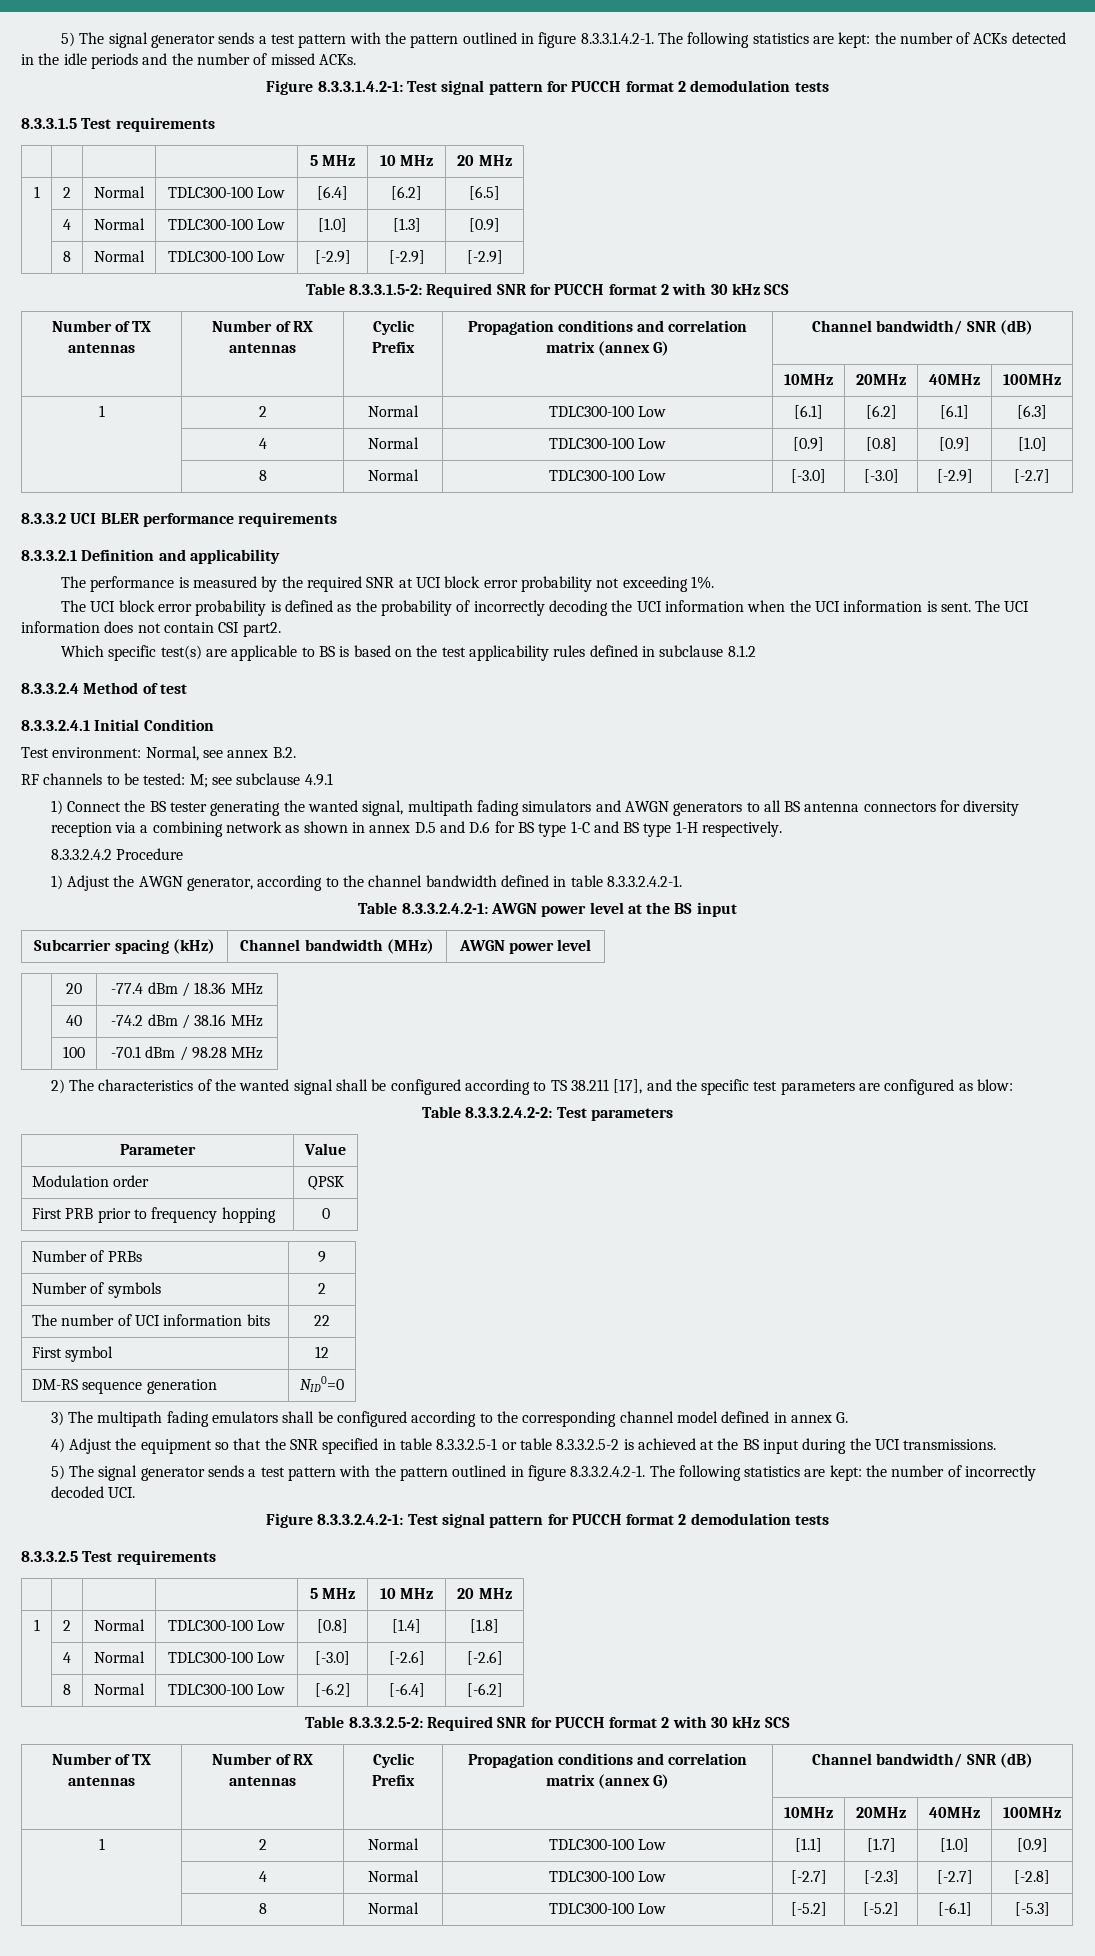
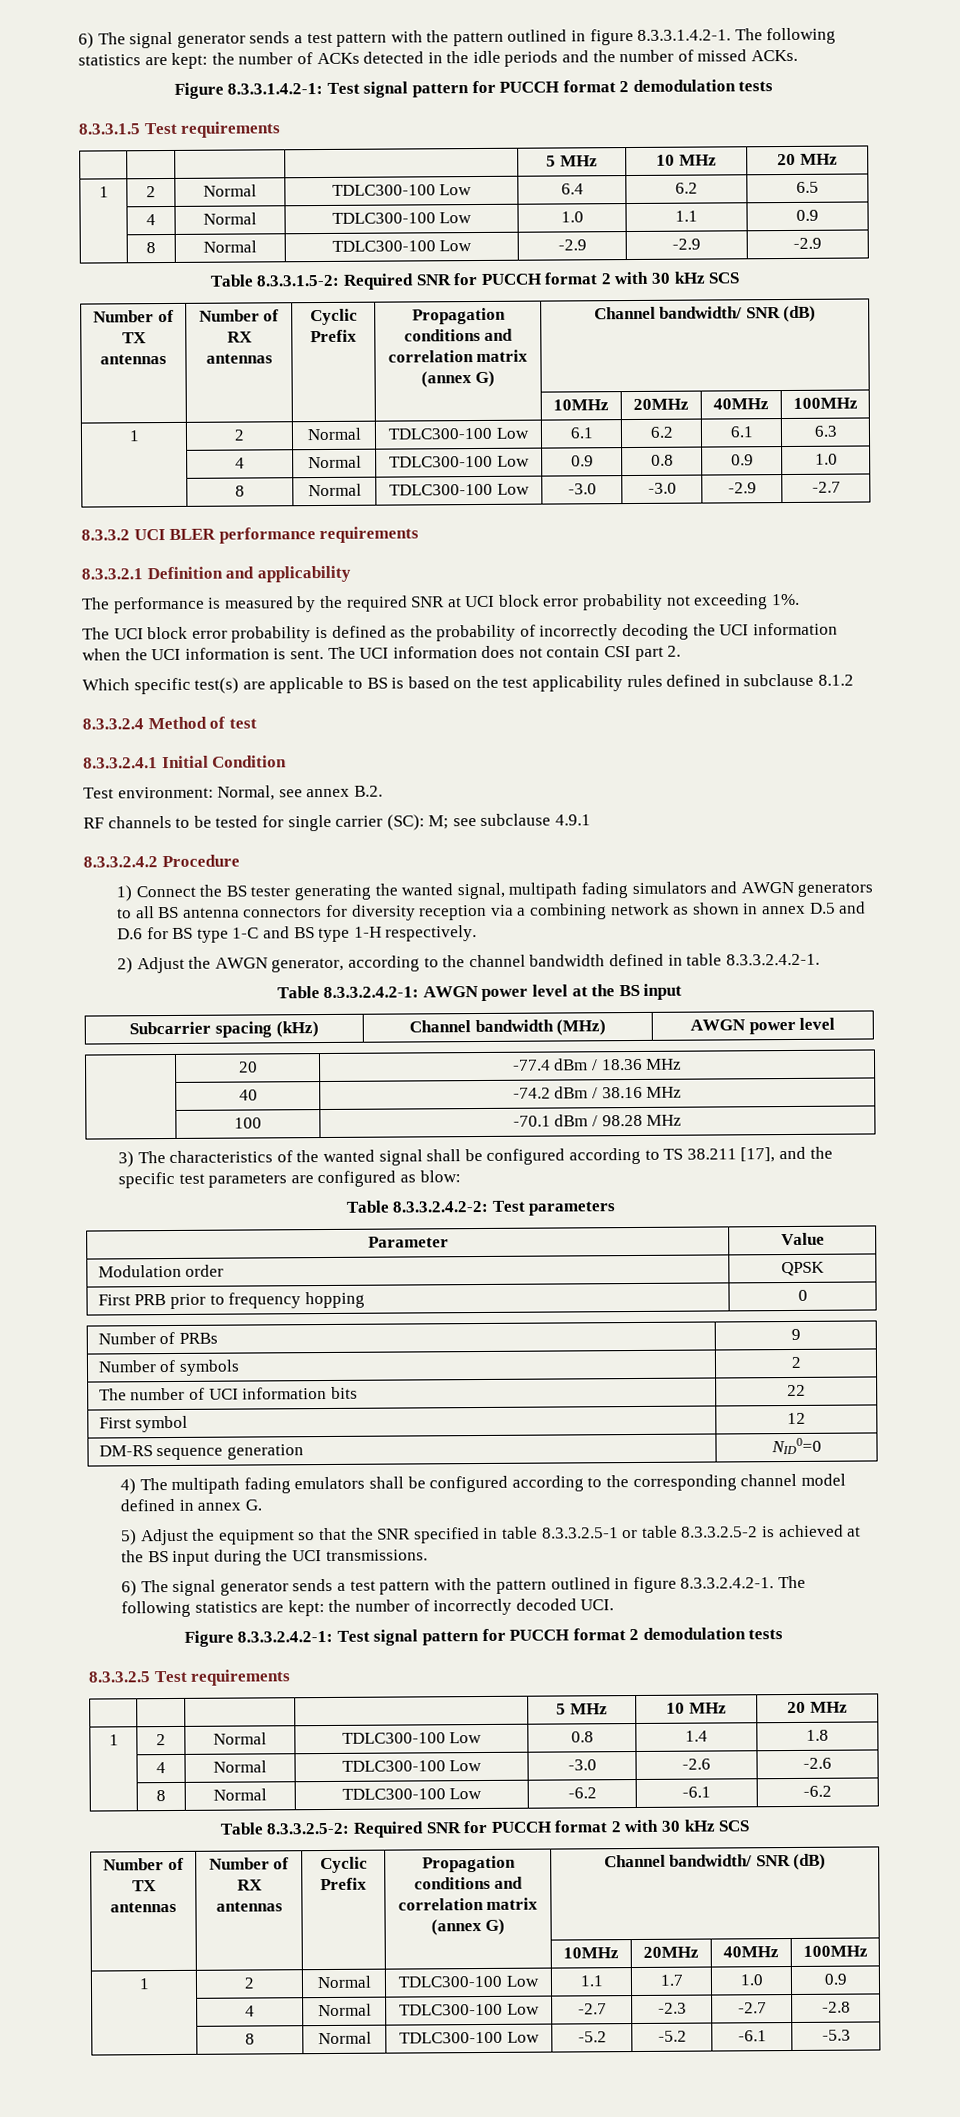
[61,32,76,47] 5) -> [78,32,94,49] 6)
[317,186,348,200] [391,186,422,200] [469,186,500,200] [63,219,71,230] [94,218,145,230] [167,218,286,230] [318,218,347,232] [392,218,421,232] [469,218,500,232] [63,251,71,262] [94,250,145,262] [167,250,286,262] [314,250,351,264] [388,250,425,264] [466,250,503,264] [6.4] | [6.2] | [6.5] // | 4 | Normal | TDLC300-100 Low | [1.0] | [1.3] | [0.9] // | 8 | Normal | TDLC300-100 Low | [-2.9] | [-2.9] | [-2.9] -> [560,183,584,195] [675,182,698,194] [796,181,819,193] [146,214,156,226] [203,212,257,225] [331,212,473,224] [560,211,584,223] [675,210,698,222] [796,209,819,221] [146,242,156,254] [203,240,257,253] [331,240,473,252] [557,239,587,251] [672,238,701,250] [793,237,822,249] 6.4 | 6.2 | 6.5 // | 4 | Normal | TDLC300-100 Low | 1.0 | 1.1 | 0.9 // | 8 | Normal | TDLC300-100 Low | -2.9 | -2.9 | -2.9
[794,405,823,419] [865,405,897,419] [940,405,969,419] [1017,405,1047,419] [258,438,267,449] [368,437,419,449] [548,437,667,449] [793,437,824,451] [865,437,897,451] [939,437,970,451] [1017,437,1047,451] [258,470,267,481] [368,469,419,481] [548,469,667,481] [791,469,826,483] [863,469,899,483] [936,469,973,483] [1014,469,1050,483] [6.1] | [6.2] | [6.1] | [6.3] // | 4 | Normal | TDLC300-100 Low | [0.9] | [0.8] | [0.9] | [1.0] // | 8 | Normal | TDLC300-100 Low | [-3.0] | [-3.0] | [-2.9] | [-2.7] -> [569,427,593,439] [649,426,673,438] [729,426,753,438] [813,425,837,437] [235,457,245,469] [307,455,362,469] [389,455,530,468] [570,455,594,467] [650,454,674,466] [730,454,754,466] [814,453,838,465] [235,485,245,497] [307,483,362,497] [389,483,530,496] [567,483,597,495] [647,482,677,494] [727,482,757,494] [811,481,841,493] 6.1 | 6.2 | 6.1 | 6.3 // | 4 | Normal | TDLC300-100 Low | 0.9 | 0.8 | 0.9 | 1.0 // | 8 | Normal | TDLC300-100 Low | -3.0 | -3.0 | -2.9 | -2.7
[242,622,281,637] part2. -> [634,645,682,661] part 2.
[143,773,186,785] tested: -> [215,814,425,832] tested for single carrier (SC):
(333, 779) none -> [83,854,240,868] // 8.3.3.2.4.2 Procedure
[50,848,184,860] [50,875,63,890] 8.3.3.2.4.2 Procedure // 1) -> [117,957,134,974] 2)
[50,1079,65,1094] 2) -> [118,1151,135,1168] 3)
[50,1411,64,1426] 3) -> [120,1478,137,1495] 4)
[50,1438,65,1453] 4) -> [121,1529,138,1546] 5)
[50,1465,65,1480] 5) -> [121,1580,138,1597] 6)
[317,1619,348,1633] [392,1619,421,1633] [470,1619,499,1633] [63,1652,71,1663] [94,1651,145,1663] [167,1651,286,1663] [315,1651,350,1665] [388,1651,425,1665] [466,1651,503,1665] [63,1684,71,1695] [94,1683,145,1695] [167,1683,286,1695] [314,1683,351,1697] [388,1683,425,1697] [466,1683,503,1697] [0.8] | [1.4] | [1.8] // | 4 | Normal | TDLC300-100 Low | [-3.0] | [-2.6] | [-2.6] // | 8 | Normal | TDLC300-100 Low | [-6.2] | [-6.4] | [-6.2] -> [570,1731,594,1743] [685,1730,708,1742] [806,1729,829,1741] [156,1762,166,1774] [213,1760,267,1773] [341,1759,483,1772] [567,1759,597,1771] [682,1758,711,1770] [803,1757,832,1769] [156,1790,166,1802] [213,1788,267,1801] [341,1787,483,1800] [567,1787,597,1799] [682,1786,711,1798] [803,1785,832,1797] 0.8 | 1.4 | 1.8 // | 4 | Normal | TDLC300-100 Low | -3.0 | -2.6 | -2.6 // | 8 | Normal | TDLC300-100 Low | -6.2 | -6.1 | -6.2
[795,1838,822,1852] [866,1838,896,1852] [940,1838,969,1852] [1016,1838,1048,1852] [258,1871,267,1882] [368,1870,419,1882] [548,1870,667,1882] [790,1870,827,1884] [863,1870,899,1884] [936,1870,973,1884] [1014,1870,1050,1884] [258,1903,267,1914] [368,1902,419,1914] [548,1902,667,1914] [790,1902,827,1916] [863,1902,899,1916] [937,1902,972,1916] [1014,1902,1050,1916] [1.1] | [1.7] | [1.0] | [0.9] // | 4 | Normal | TDLC300-100 Low | [-2.7] | [-2.3] | [-2.7] | [-2.8] // | 8 | Normal | TDLC300-100 Low | [-5.2] | [-5.2] | [-6.1] | [-5.3] -> [579,1975,603,1987] [659,1974,683,1986] [739,1974,763,1986] [823,1973,847,1985] [245,2005,255,2017] [317,2003,372,2017] [399,2003,540,2016] [577,2003,607,2015] [657,2002,687,2014] [737,2002,767,2014] [821,2001,851,2013] [245,2033,255,2045] [317,2031,372,2045] [399,2031,540,2044] [577,2031,607,2043] [657,2030,687,2042] [737,2030,767,2042] [821,2029,851,2041] 1.1 | 1.7 | 1.0 | 0.9 // | 4 | Normal | TDLC300-100 Low | -2.7 | -2.3 | -2.7 | -2.8 // | 8 | Normal | TDLC300-100 Low | -5.2 | -5.2 | -6.1 | -5.3

